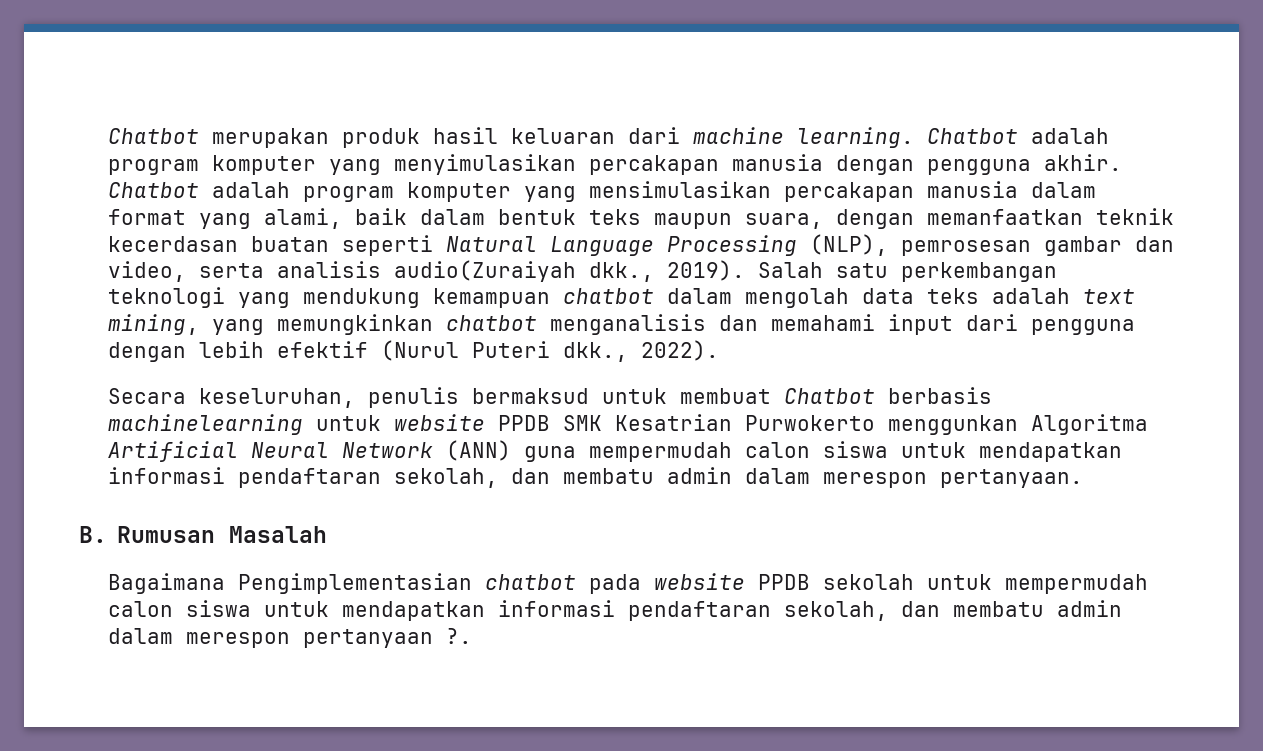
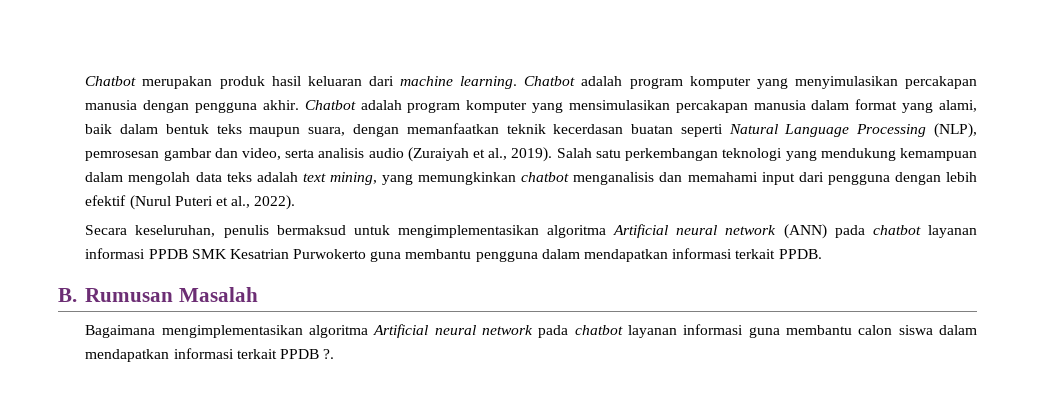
[393,260,654,282] audio(Zuraiyah dkk., -> [368,147,508,162] audio (Zuraiyah et al.,
[562,288,654,304] chatbot -> (978, 154) none
[562,342,628,362] dkk., -> [215,196,251,208] et al.,
[679,387,992,404] [107,414,1148,435] [107,440,1122,462] [107,467,1083,488] [79,526,328,543] [107,573,1148,594] [107,600,1122,621] [107,628,433,648] membuat Chatbot berbasis machinelearning untuk website PPDB SMK Kesatrian Purwokerto menggunkan Algoritma Artificial Neural Network (ANN) guna mempermudah calon siswa untuk mendapatkan informasi pendaftaran sekolah, dan membatu admin dalam merespon pertanyaan. // B. Rumusan Masalah // Bagaimana Pengimplementasian chatbot pada website PPDB sekolah untuk mempermudah calon siswa untuk mendapatkan informasi pendaftaran sekolah, dan membatu admin dalam merespon pertanyaan -> [397,224,978,239] [85,248,822,262] [58,287,258,302] [85,324,978,338] [85,348,319,362] mengimplementasikan algoritma Artificial neural network (ANN) pada chatbot layanan informasi PPDB SMK Kesatrian Purwokerto guna membantu pengguna dalam mendapatkan informasi terkait PPDB. // B. Rumusan Masalah // Bagaimana mengimplementasikan algoritma Artificial neural network pada chatbot layanan informasi guna membantu calon siswa dalam mendapatkan informasi terkait PPDB

